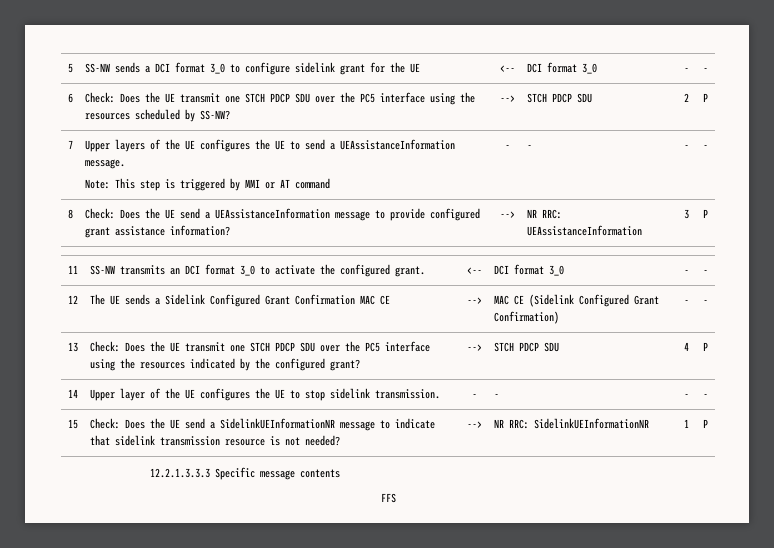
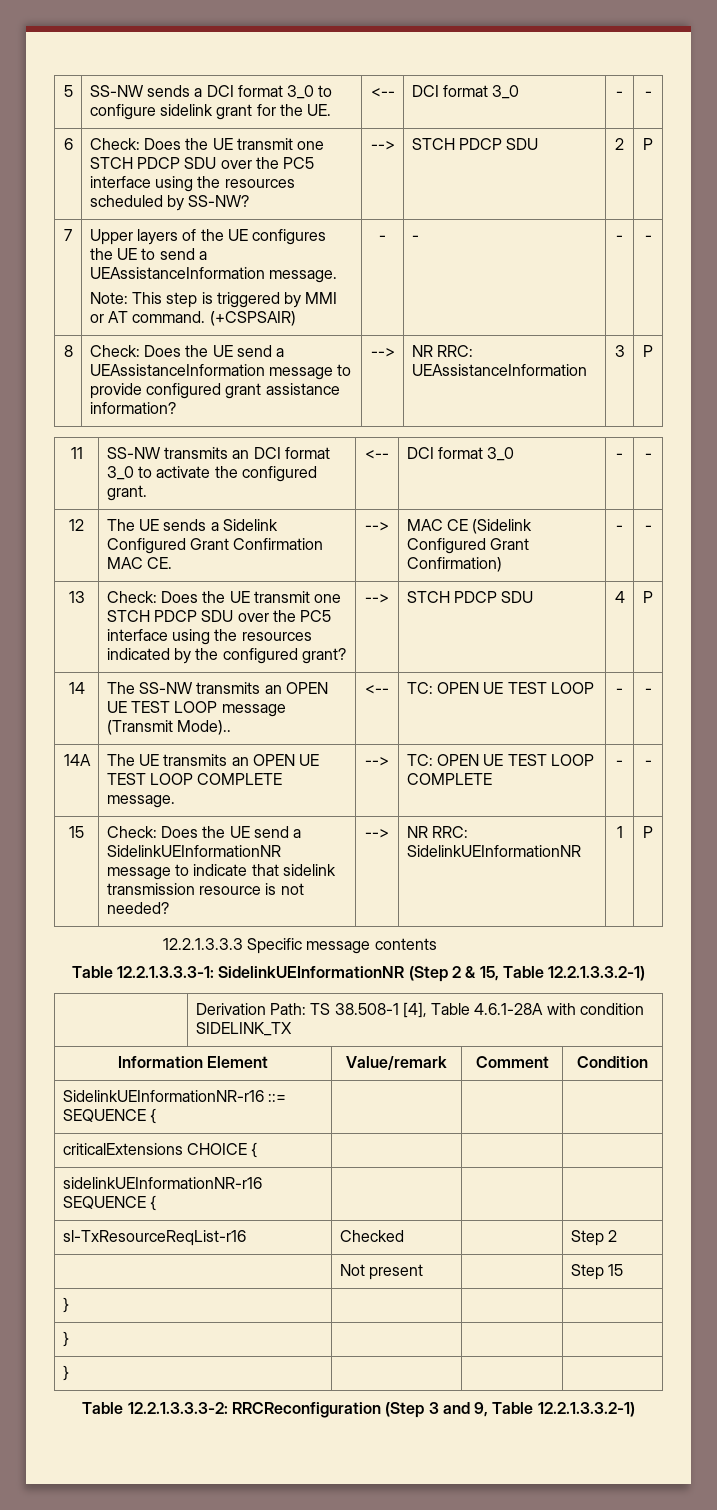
[410,63,421,73] UE -> [307,104,332,116] UE.
[295,178,331,189] command -> [132,311,296,326] command. (+CSPSAIR)
[380,295,391,305] CE -> [146,557,172,569] CE.
[90,388,441,401] [471,394,477,398] [494,394,500,398] Upper layer of the UE configures the UE to stop sidelink transmission. | - | - -> [106,682,328,694] [106,701,286,717] [106,720,231,735] [365,685,389,694] [406,682,594,694] [616,688,623,694] [644,688,652,694] [63,754,91,766] [106,754,320,766] [106,773,283,785] [106,795,175,808] [365,757,389,766] [406,754,594,766] [406,773,492,785] The SS-NW transmits an OPEN UE TEST LOOP message (Transmit Mode).. | <-- | TC: OPEN UE TEST LOOP | - | - // 14A | The UE transmits an OPEN UE TEST LOOP COMPLETE message. | --> | TC: OPEN UE TEST LOOP COMPLETE
[380,493,396,503] FFS -> [71,966,646,982] [195,1002,645,1018] [195,1022,292,1036] [117,1056,269,1068] [346,1056,447,1070] [475,1056,549,1068] [577,1056,648,1068] [62,1090,286,1102] [62,1108,156,1124] [62,1142,258,1158] [62,1177,262,1189] [62,1195,156,1211] [62,1230,246,1246] [339,1230,404,1242] [570,1230,617,1246] [339,1264,423,1280] [570,1264,623,1280] [62,1297,69,1313] [62,1331,69,1347] [62,1365,69,1381] [82,1402,635,1418] Table 12.2.1.3.3.3-1: SidelinkUEInformationNR (Step 2 & 15, Table 12.2.1.3.3.2-1) // | Derivation Path: TS 38.508-1 [4], Table 4.6.1-28A with condition SIDELINK_TX // Information Element | Value/remark | Comment | Condition // SidelinkUEInformationNR-r16 ::= SEQUENCE { | | | // criticalExtensions CHOICE { | | | // sidelinkUEInformationNR-r16 SEQUENCE { | | | // sl-TxResourceReqList-r16 | Checked | | Step 2 // | Not present | | Step 15 // } | | | // } | | | // } | | | // Table 12.2.1.3.3.3-2: RRCReconfiguration (Step 3 and 9, Table 12.2.1.3.3.2-1)

